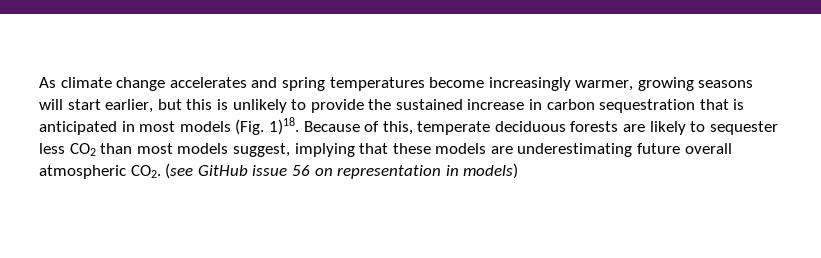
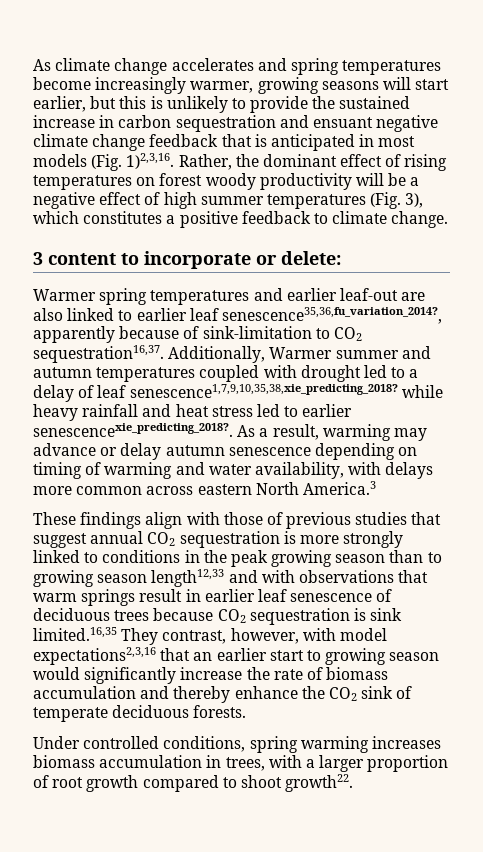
(696, 106) none -> [279,115,439,132] [33,134,219,151] and ensuant negative climate change feedback
[268,117,778,135] [39,143,732,157] [39,163,519,179] 1)18. Because of this, temperate deciduous forests are likely to sequester less CO2 than most models suggest, implying that these models are underestimating future overall atmospheric CO2. (see GitHub issue 56 on representation in models) -> [126,153,448,171] [33,173,420,190] [33,192,424,209] [33,211,449,228] [33,251,341,269] [33,288,426,305] [33,307,442,324] [33,326,362,343] [33,345,431,363] [33,365,419,382] [33,384,443,402] [33,404,353,421] [33,423,427,441] [33,443,418,460] [33,462,434,479] [33,481,376,495] [33,512,442,529] [33,531,404,548] [33,550,442,567] [33,569,429,587] [33,589,393,606] [33,608,403,625] [33,627,387,645] [33,647,440,665] [33,667,389,684] [33,686,413,703] [33,705,247,722] [33,736,441,753] [33,755,449,772] [33,774,354,792] 1)2,3,16. Rather, the dominant effect of rising temperatures on forest woody productivity will be a negative effect of high summer temperatures (Fig. 3), which constitutes a positive feedback to climate change. // 3 content to incorporate or delete: // Warmer spring temperatures and earlier leaf-out are also linked to earlier leaf senescence35,36,fu_variation_2014?, apparently because of sink-limitation to CO2 sequestration16,37. Additionally, Warmer summer and autumn temperatures coupled with drought led to a delay of leaf senescence1,7,9,10,35,38,xie_predicting_2018? while heavy rainfall and heat stress led to earlier senescencexie_predicting_2018?. As a result, warming may advance or delay autumn senescence depending on timing of warming and water availability, with delays more common across eastern North America.3 // These findings align with those of previous studies that suggest annual CO2 sequestration is more strongly linked to conditions in the peak growing season than to growing season length12,33 and with observations that warm springs result in earlier leaf senescence of deciduous trees because CO2 sequestration is sink limited.16,35 They contrast, however, with model expectations2,3,16 that an earlier start to growing season would significantly increase the rate of biomass accumulation and thereby enhance the CO2 sink of temperate deciduous forests. // Under controlled conditions, spring warming increases biomass accumulation in trees, with a larger proportion of root growth compared to shoot growth22.

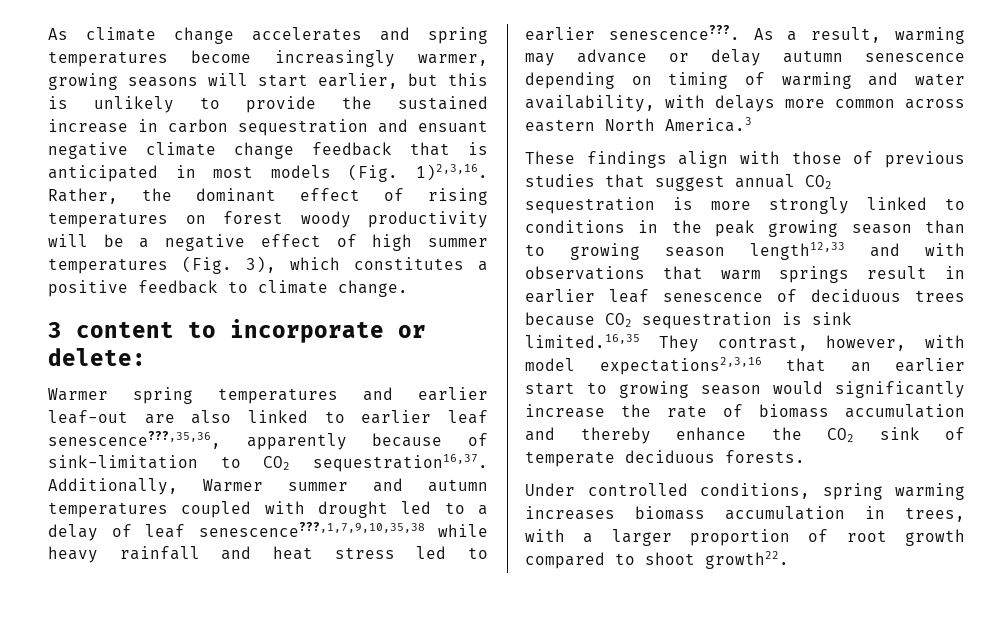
[221,307,442,324] senescence35,36,fu_variation_2014?, -> [48,431,221,449] senescence???,35,36,
[129,384,398,398] senescence1,7,9,10,35,38,xie_predicting_2018? -> [198,522,425,537] senescence???,1,7,9,10,35,38
[33,423,233,437] senescencexie_predicting_2018?. -> [608,25,740,40] senescence???.

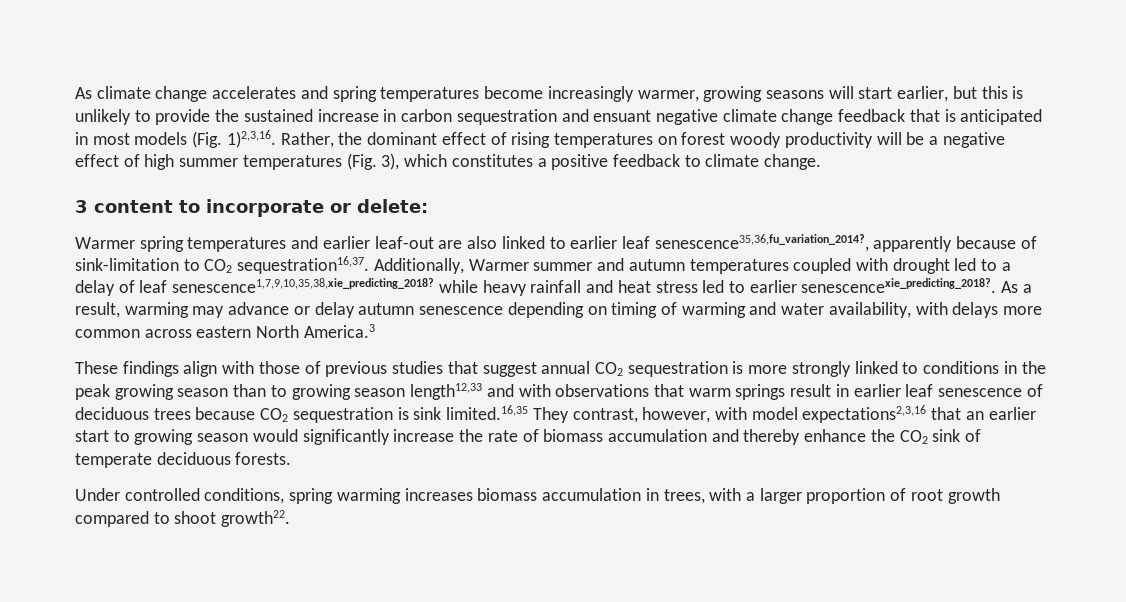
[48,431,221,449] senescence???,35,36, -> [654,234,869,252] senescence35,36,fu_variation_2014?,
[198,522,425,537] senescence???,1,7,9,10,35,38 -> [172,278,435,293] senescence1,7,9,10,35,38,xie_predicting_2018?
[608,25,740,40] senescence???. -> [801,278,997,293] senescencexie_predicting_2018?.

